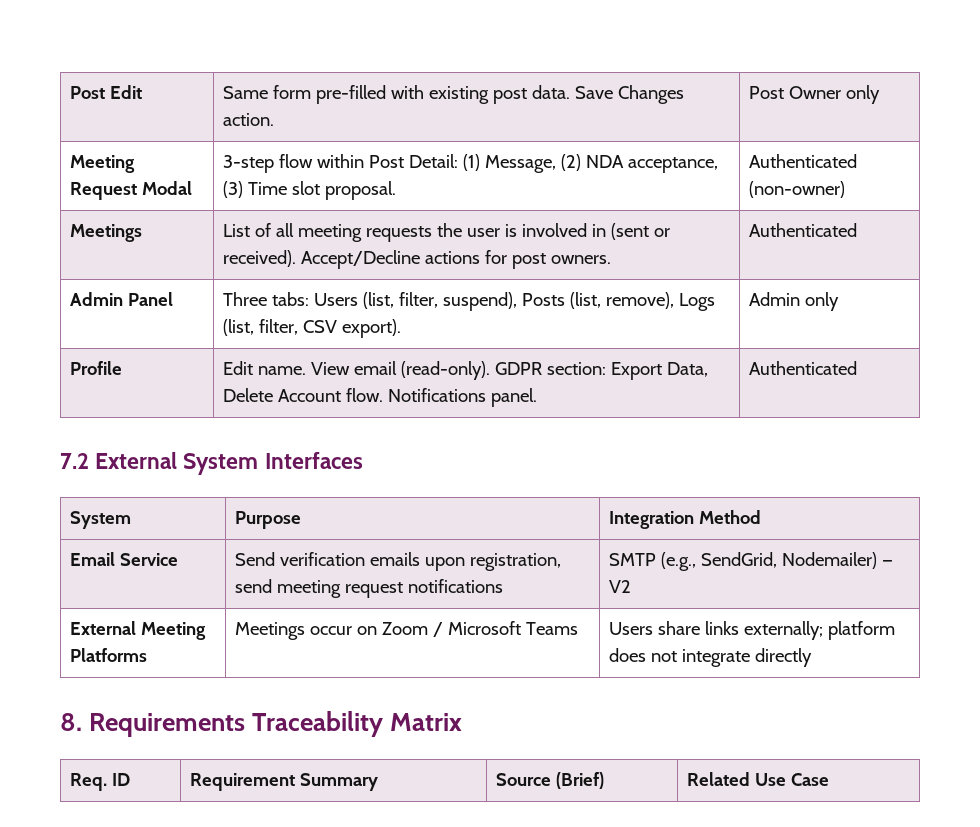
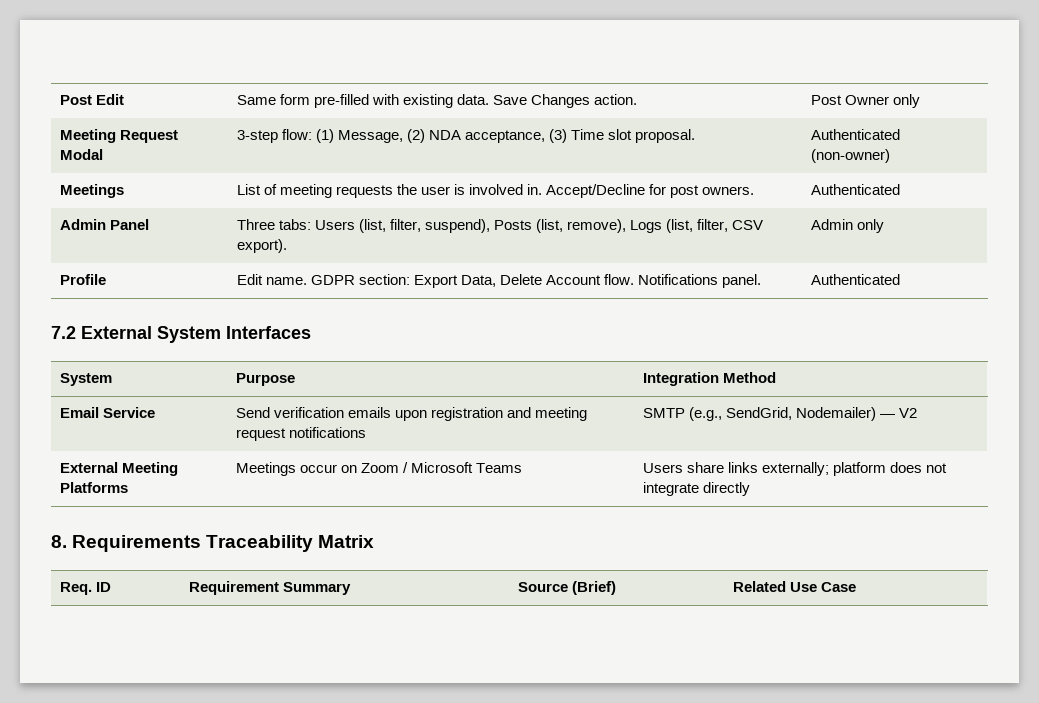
[493,88,528,104] post -> (453, 101) none
[279,154,459,168] flow within Post Detail: -> [281,129,312,140] flow:
[276,223,295,237] all -> (277, 189) none
[592,223,671,240] [223,250,481,269] in (sent or received). Accept/Decline actions -> [527,184,646,198] in. Accept/Decline
[311,361,491,380] View email (read-only). -> (307, 281) none
[470,553,562,571] [235,579,273,593] registration, send -> [430,407,532,421] registration and

